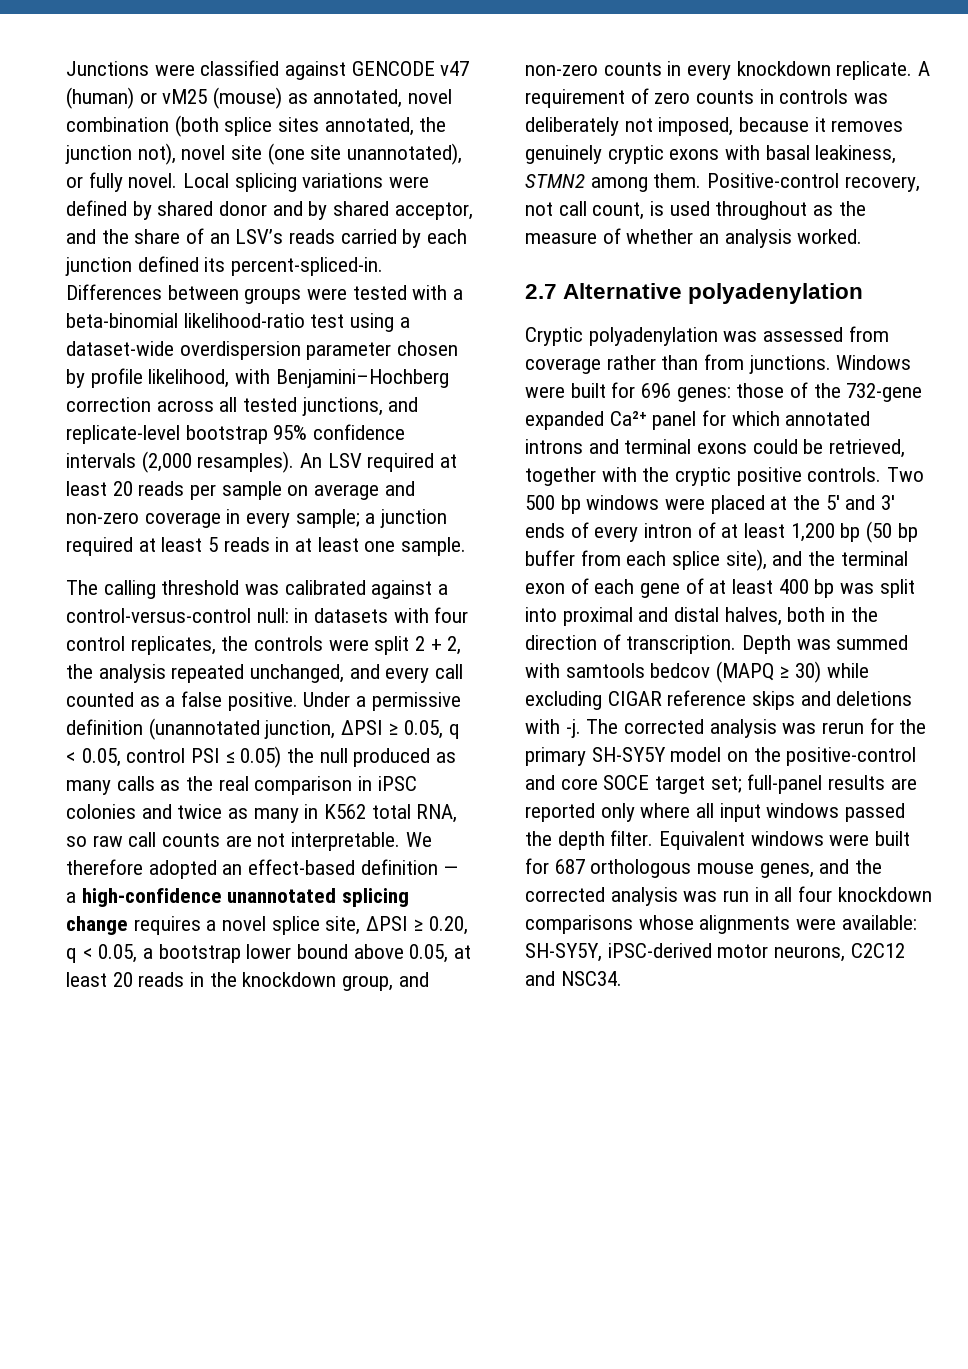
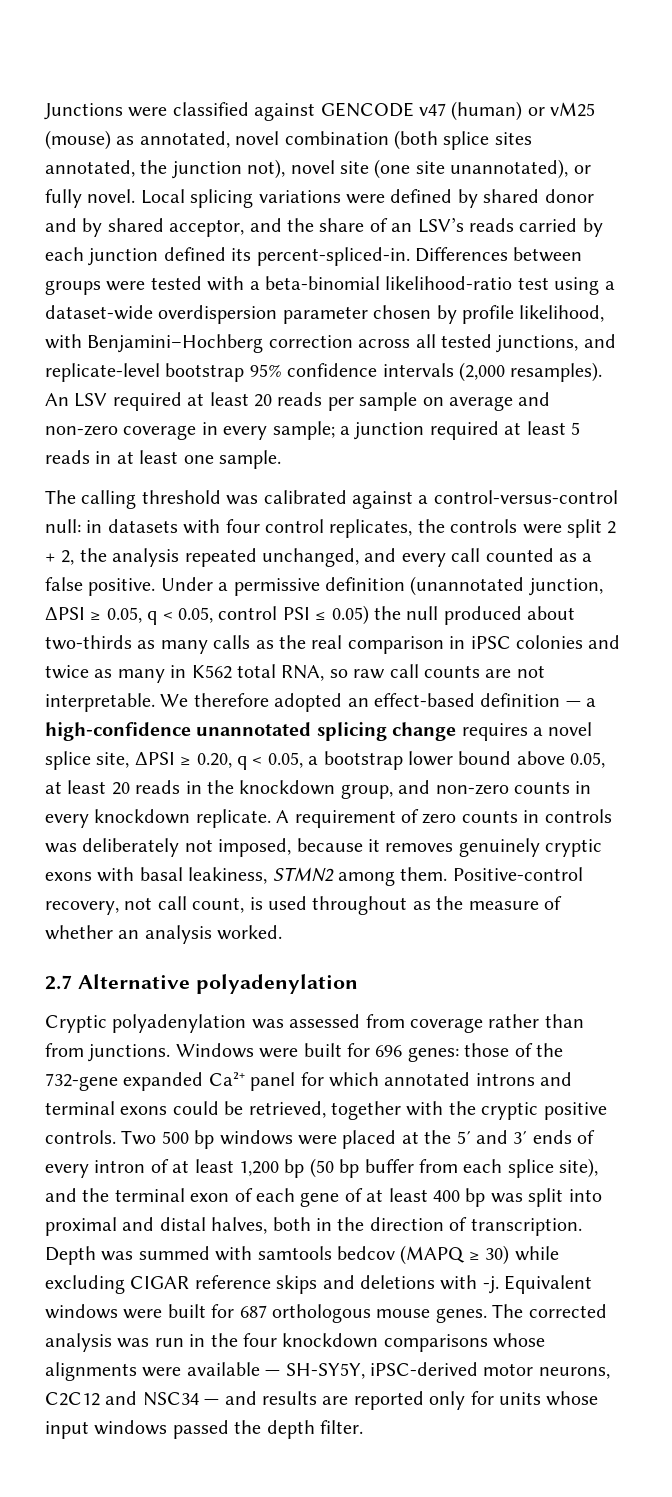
(431, 757) none -> [527,606,576,620] [45,635,132,650] about two-thirds
[586,718,927,738] [525,747,917,766] [525,774,917,794] [525,803,906,822] [525,830,654,850] The corrected analysis was rerun for the primary SH-SY5Y model on the positive-control and core SOCE target set; full-panel results are reported only where all input windows passed the depth filter. -> (499, 1285) none
[759,859,883,878] genes, and the -> [435,1304,524,1323] genes. The
[774,887,793,902] all -> [210,1333,238,1347] the
[841,915,917,930] available: -> [186,1362,281,1376] available —
[560,971,622,986] NSC34. -> [142,1391,599,1410] [45,1420,363,1439] NSC34 — and results are reported only for units whose input windows passed the depth filter.

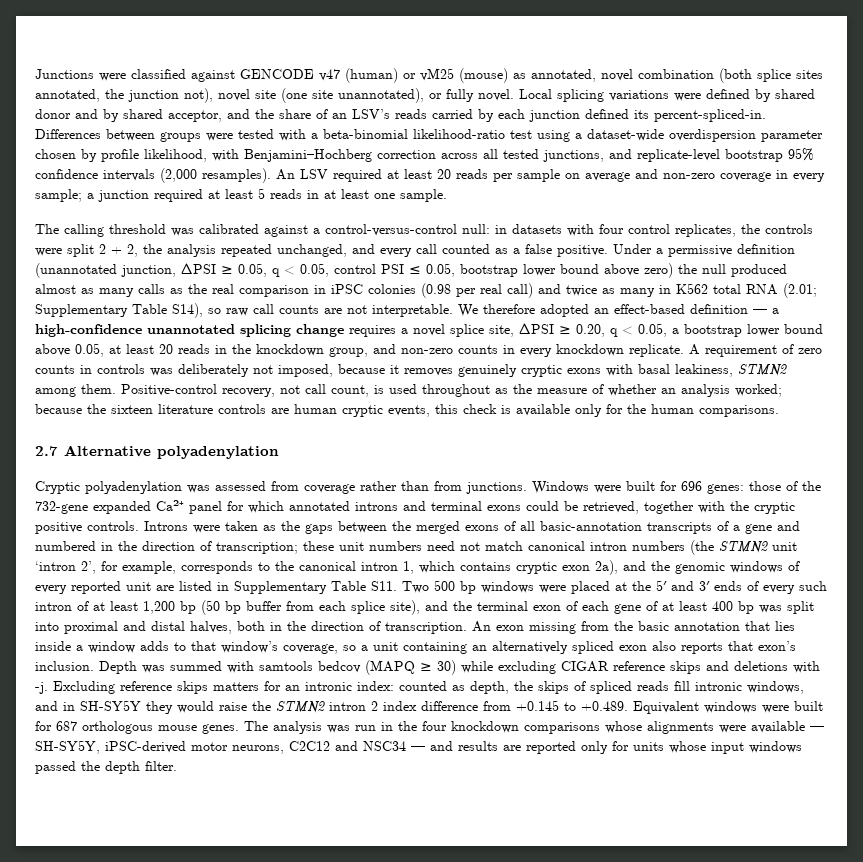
[331,605,369,625] 0.05) -> [426,263,673,278] 0.05, bootstrap lower bound above zero)
[527,606,576,620] [45,635,132,650] about two-thirds -> [35,284,76,294] almost
(583, 642) none -> [421,283,533,298] (0.98 per real call)
[281,665,325,681] RNA, -> [746,283,817,298] [35,303,203,318] RNA (2.01; Supplementary Table S14),
[217,925,283,940] worked. -> [735,384,782,397] [35,404,779,417] worked; because the sixteen literature controls are human cryptic events, this check is available only for the human comparisons.
(116, 1137) none -> [144,521,800,534] [35,540,797,555] [35,560,800,575] [35,581,397,594] Introns were taken as the gaps between the merged exons of all basic-annotation transcripts of a gene and numbered in the direction of transcription; these unit numbers need not match canonical intron numbers (the STMN2 unit ‘intron 2’, for example, corresponds to the canonical intron 1, which contains cryptic exon 2a), and the genomic windows of every reported unit are listed in Supplementary Table S11.
(89, 1171) none -> [799,581,827,591] such
(582, 1227) none -> [472,621,795,634] [35,641,796,654] [35,661,94,671] An exon missing from the basic annotation that lies inside a window adds to that window’s coverage, so a unit containing an alternatively spliced exon also reports that exon’s inclusion.
(499, 1285) none -> [53,681,804,694] [35,700,628,714] Excluding reference skips matters for an intronic index: counted as depth, the skips of spliced reads fill intronic windows, and in SH-SY5Y they would raise the STMN2 intron 2 index difference from +0.145 to +0.489.
[528,1304,607,1318] corrected -> (268, 726) none

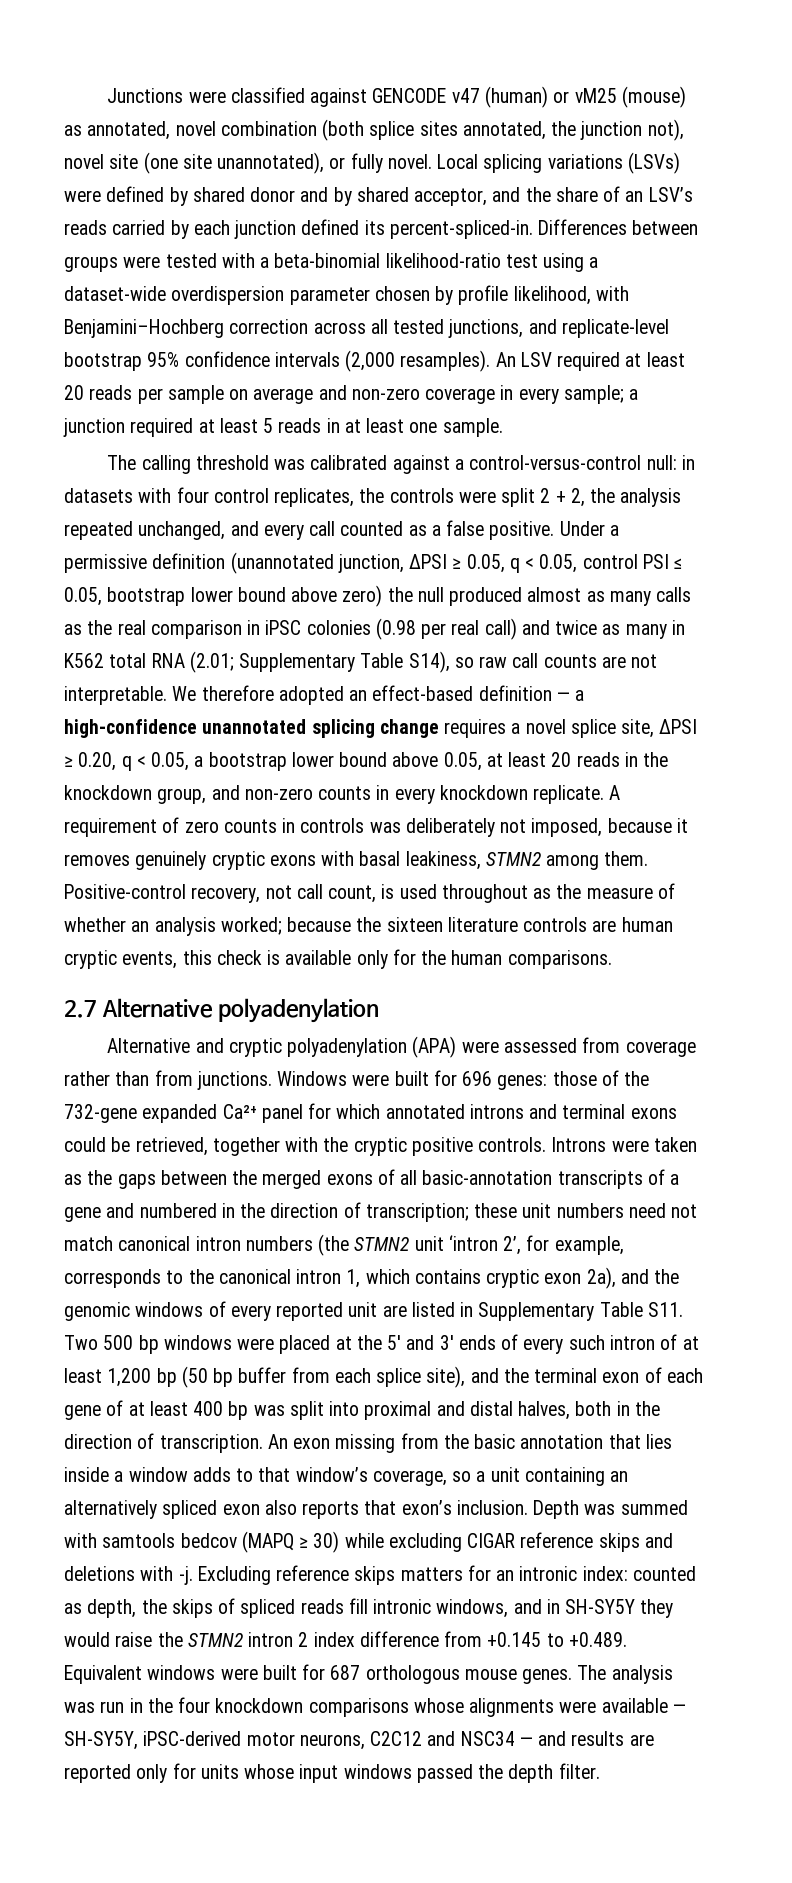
(669, 95) none -> [627,152,680,174] (LSVs)
[35,481,210,494] Cryptic polyadenylation was -> [107,1036,499,1058] Alternative and cryptic polyadenylation (APA) were

